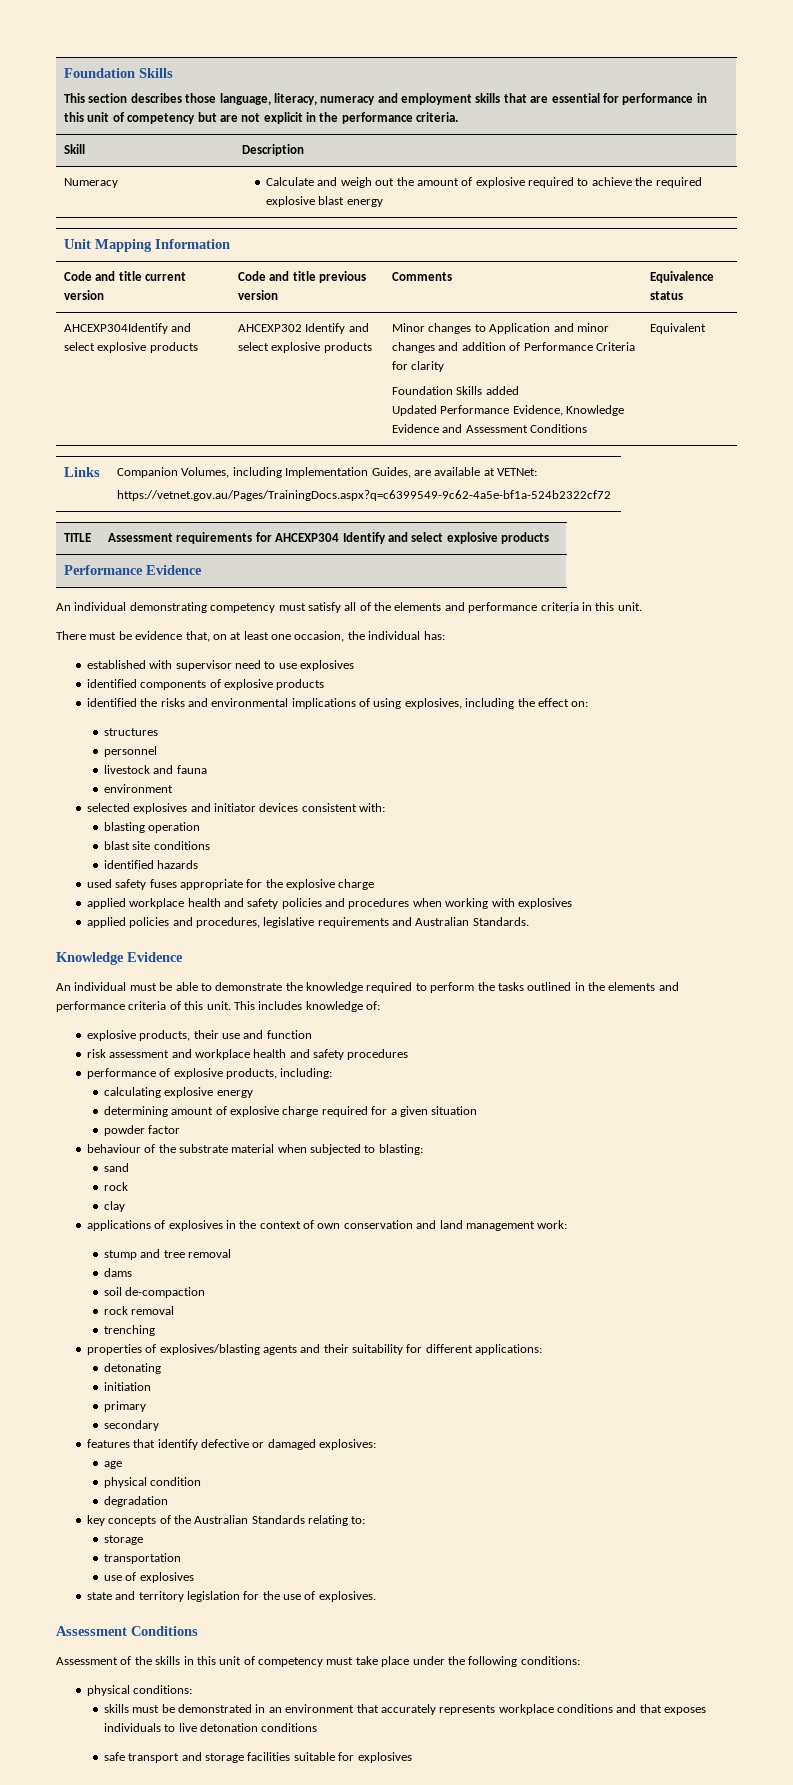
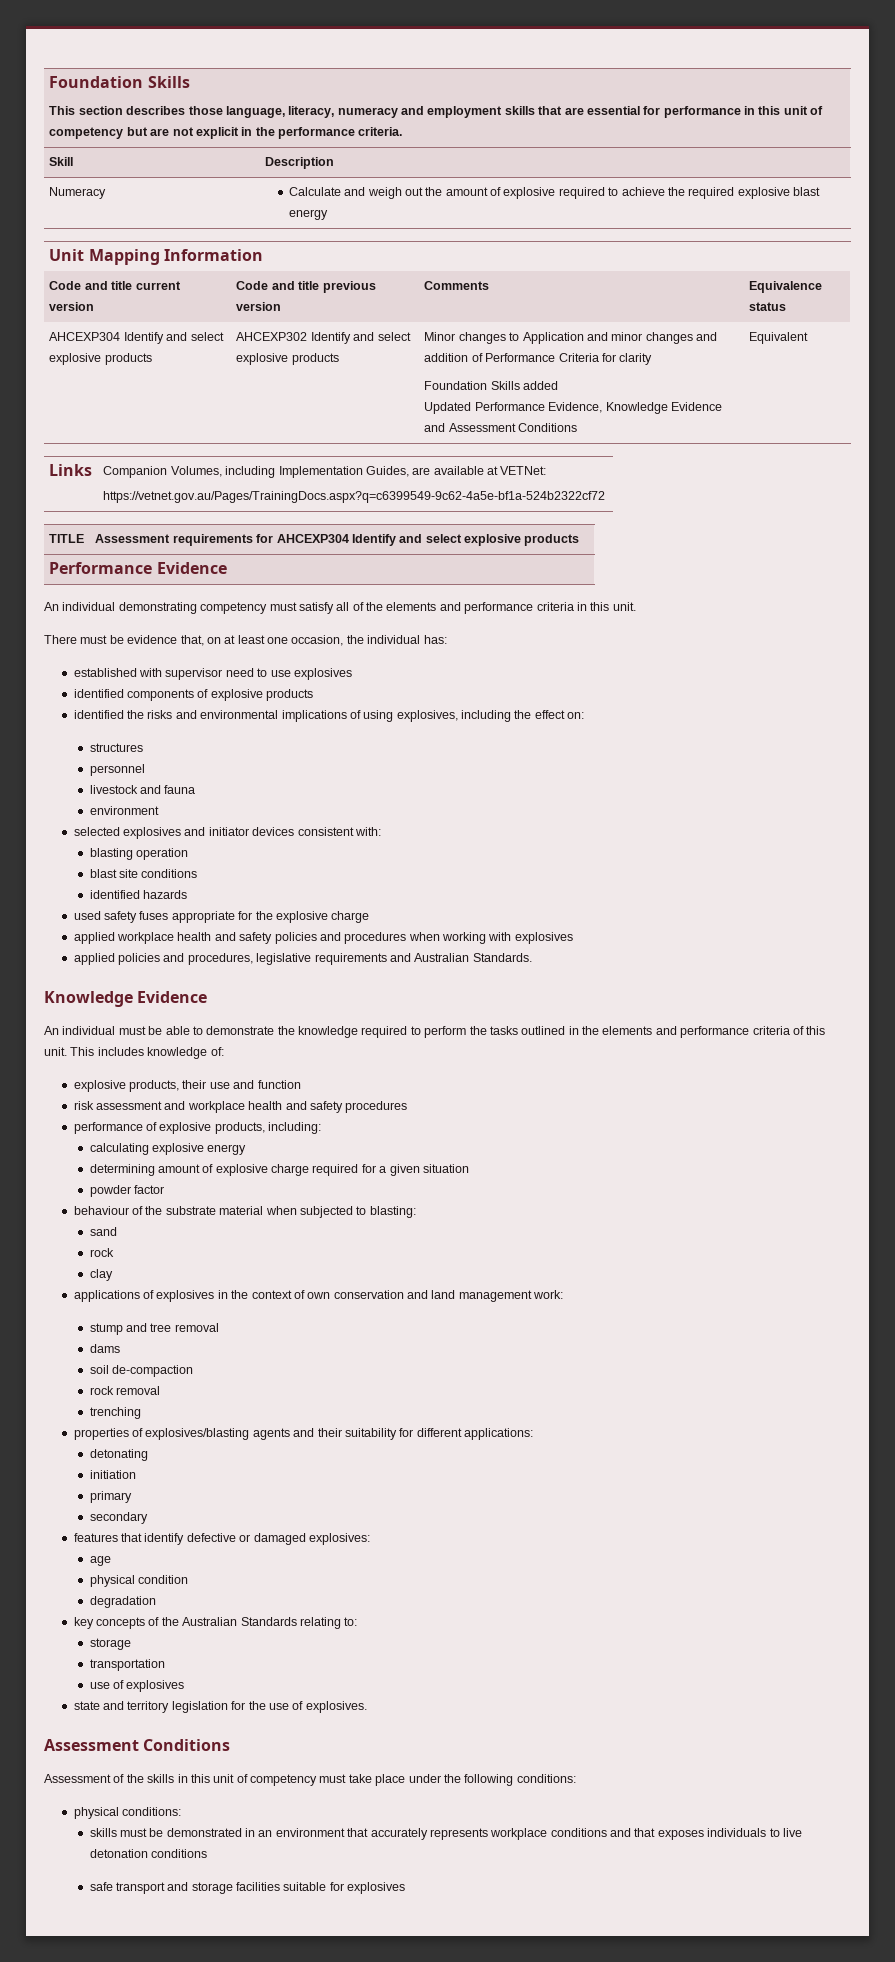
[64,323,169,334] AHCEXP304Identify -> [49,332,164,344] AHCEXP304 Identify

